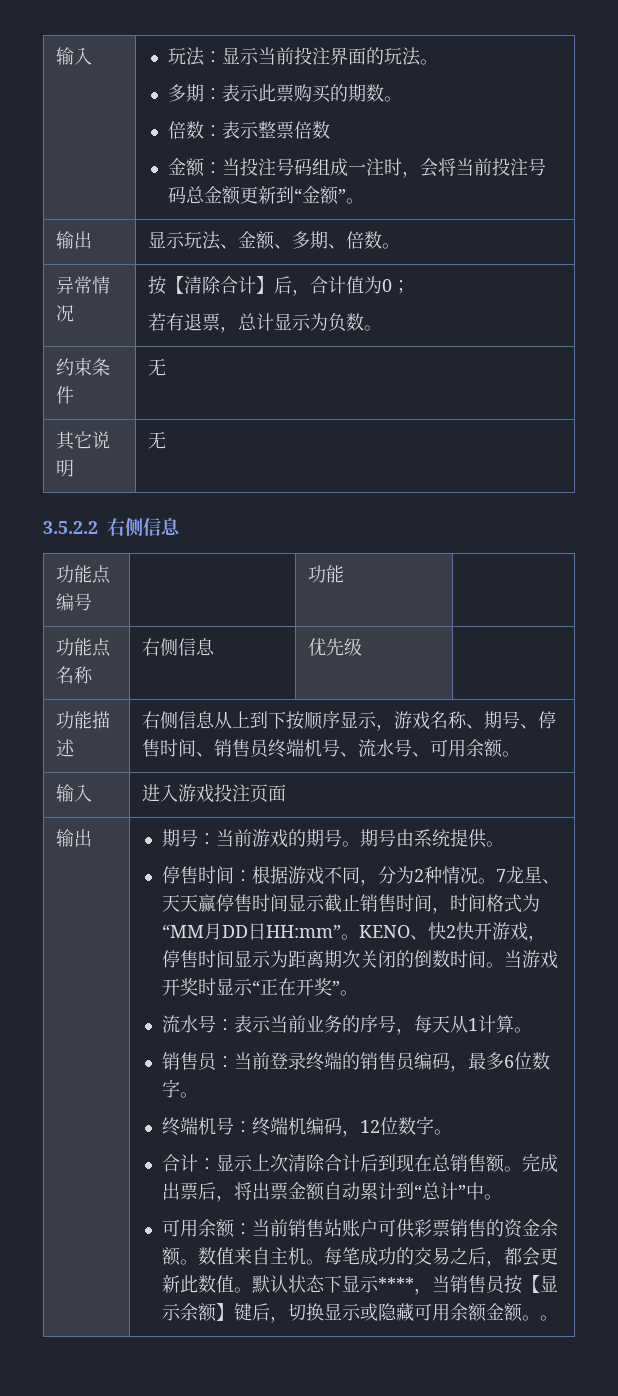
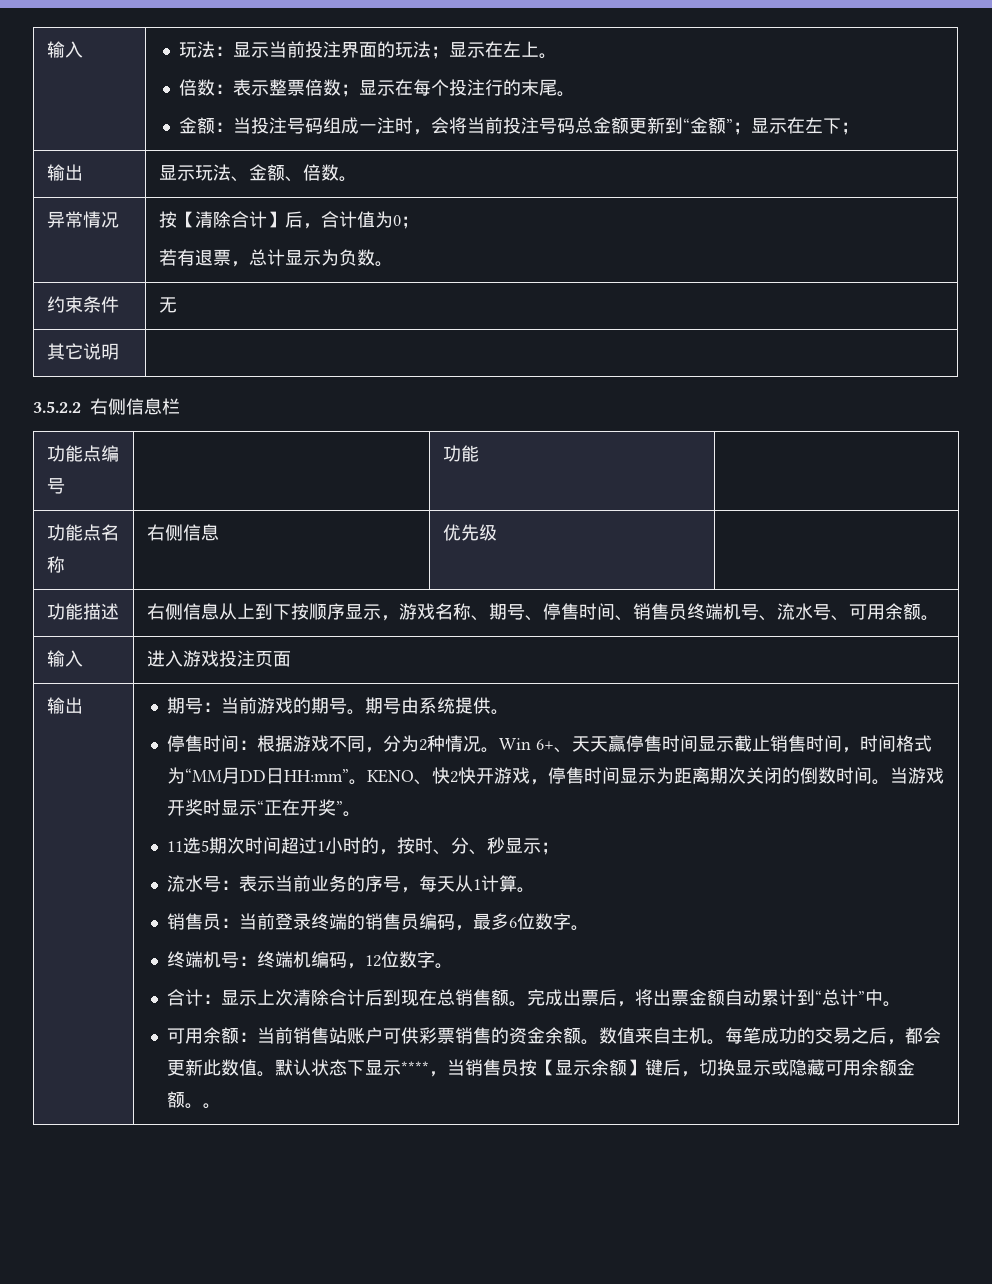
[419,59,438,65] [167,84,384,103] 。 // 多期：表示此票购买的期数 -> [430,41,539,59] ；显示在左上
(330, 130) none -> [340,79,575,97] ；显示在每个投注行的末尾。
[345,198,364,204] 。 -> [732,117,859,135] ；显示在左下；
[291,231,346,249] 多期、 -> (304, 179) none
[147,431,166,449] 无 -> (120, 351) none
(181, 527) none -> [162,398,180,415] 栏
[495,866,542,884] 7龙星 -> [498,738,554,750] Win 6+
(358, 993) none -> [166,837,559,855] // 11选5期次时间超过1小时的，按时、分、秒显示；

